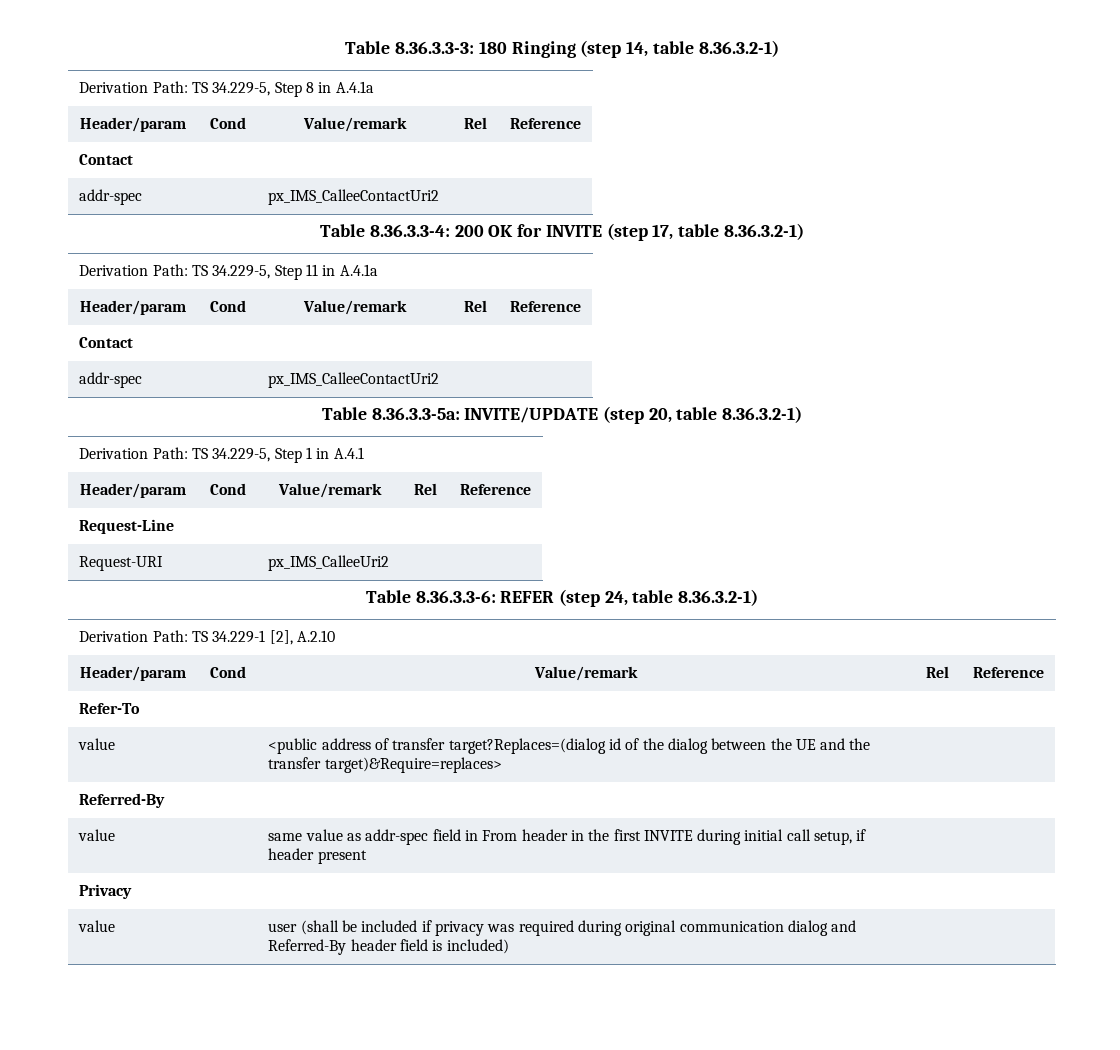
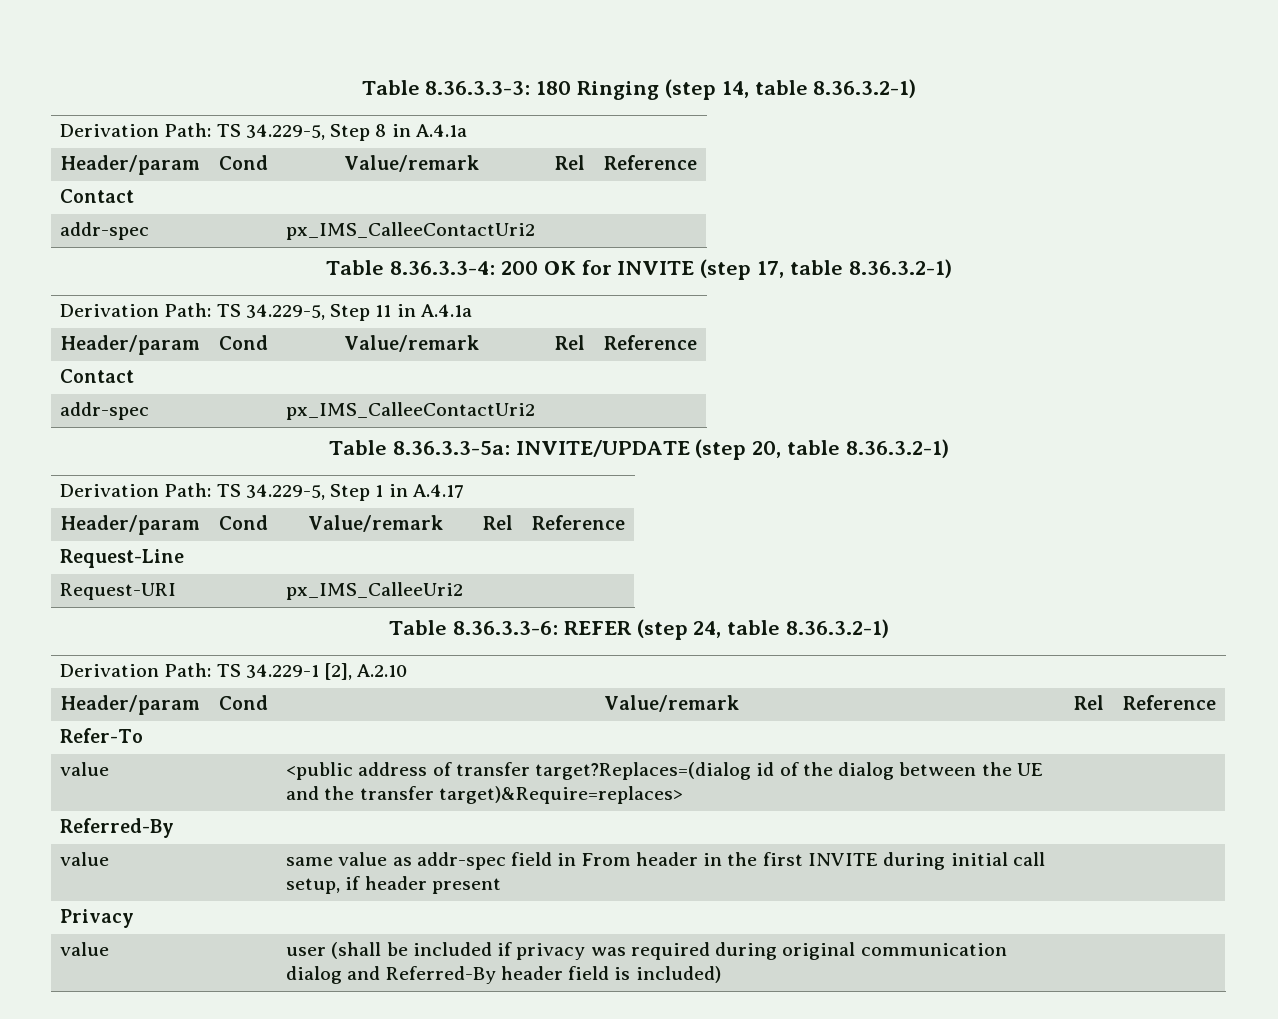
[333,447,364,459] A.4.1 -> [412,484,464,498] A.4.17

